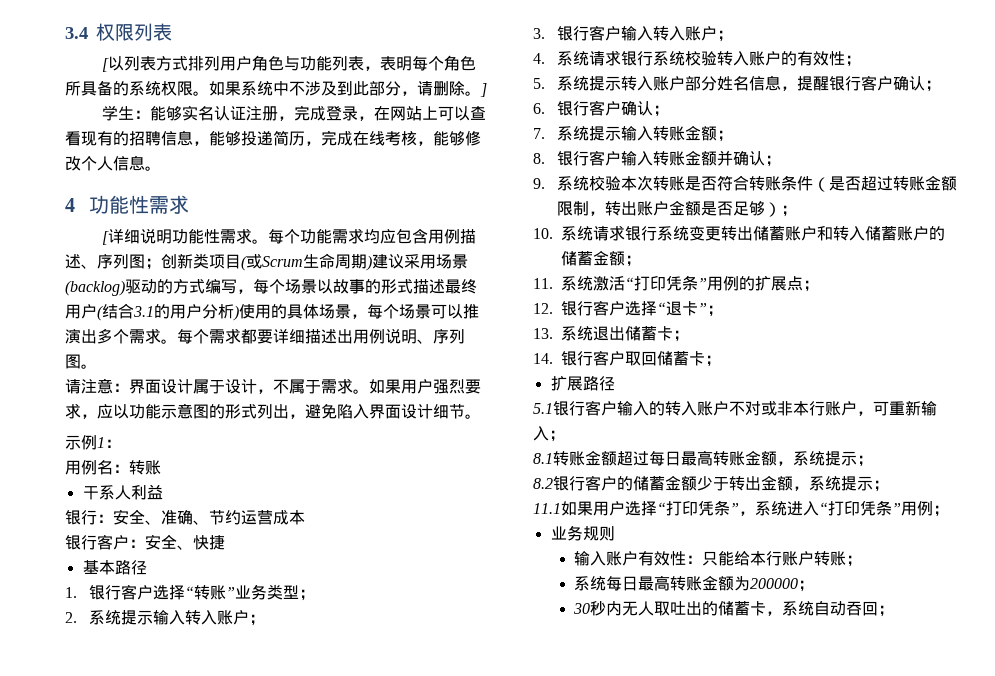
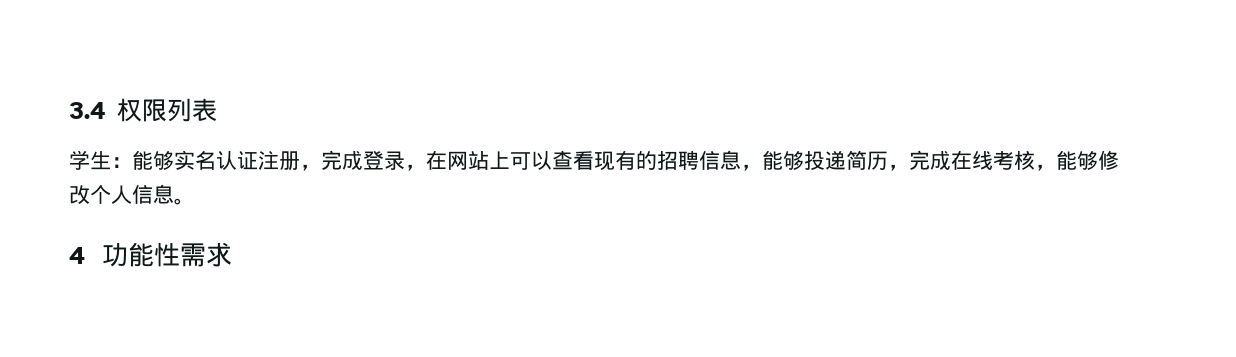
[102,55,477,72] [65,80,487,97] // [以列表方式排列用户角色与功能列表，表明每个角色所具备的系统权限。如果系统中不涉及到此部分，请删除。] -> (217, 110) none
[102,228,477,245] [65,253,468,271] [65,279,477,296] [65,303,479,321] [65,328,465,344] [65,354,97,369] [65,378,481,394] [65,403,481,419] [65,435,121,450] [65,460,161,475] [82,484,163,500] [65,509,305,525] [65,534,225,550] [82,560,147,575] [65,584,315,601] [65,610,265,626] [533,25,733,42] [533,50,861,67] [533,75,941,92] [533,100,669,117] [533,126,733,142] [533,150,781,167] [533,175,957,192] [556,201,797,217] [533,225,945,241] [561,251,641,267] [533,275,819,292] [533,300,723,317] [533,326,689,342] [533,350,721,367] [550,376,615,391] [533,400,937,416] [533,426,565,442] [533,450,873,467] [533,475,889,492] [533,500,949,517] [550,525,615,541] [574,550,863,567] [574,575,815,592] [573,601,895,617] // [详细说明功能性需求。每个功能需求均应包含用例描述、序列图；创新类项目(或Scrum生命周期)建议采用场景(backlog)驱动的方式编写，每个场景以故事的形式描述最终用户(结合3.1的用户分析)使用的具体场景，每个场景可以推演出多个需求。每个需求都要详细描述出用例说明、序列图。 // 请注意：界面设计属于设计，不属于需求。如果用户强烈要求，应以功能示意图的形式列出，避免陷入界面设计细节。 // 示例1： // 用例名：转账 // 干系人利益 // 银行：安全、准确、节约运营成本 // 银行客户：安全、快捷 // 基本路径 // 1.银行客户选择“转账”业务类型； // 2.系统提示输入转入账户； // 3.银行客户输入转入账户； // 4.系统请求银行系统校验转入账户的有效性； // 5.系统提示转入账户部分姓名信息，提醒银行客户确认； // 6.银行客户确认； // 7.系统提示输入转账金额； // 8.银行客户输入转账金额并确认； // 9.系统校验本次转账是否符合转账条件（是否超过转账金额限制，转出账户金额是否足够）； // 10.系统请求银行系统变更转出储蓄账户和转入储蓄账户的储蓄金额； // 11.系统激活“打印凭条”用例的扩展点； // 12.银行客户选择“退卡”； // 13.系统退出储蓄卡； // 14.银行客户取回储蓄卡； // 扩展路径 // 5.1银行客户输入的转入账户不对或非本行账户，可重新输入； // 8.1转账金额超过每日最高转账金额，系统提示； // 8.2银行客户的储蓄金额少于转出金额，系统提示； // 11.1如果用户选择“打印凭条”，系统进入“打印凭条”用例； // 业务规则 // 输入账户有效性：只能给本行账户转账； // 系统每日最高转账金额为200000； // 30秒内无人取吐出的储蓄卡，系统自动吞回； -> (232, 254) none

